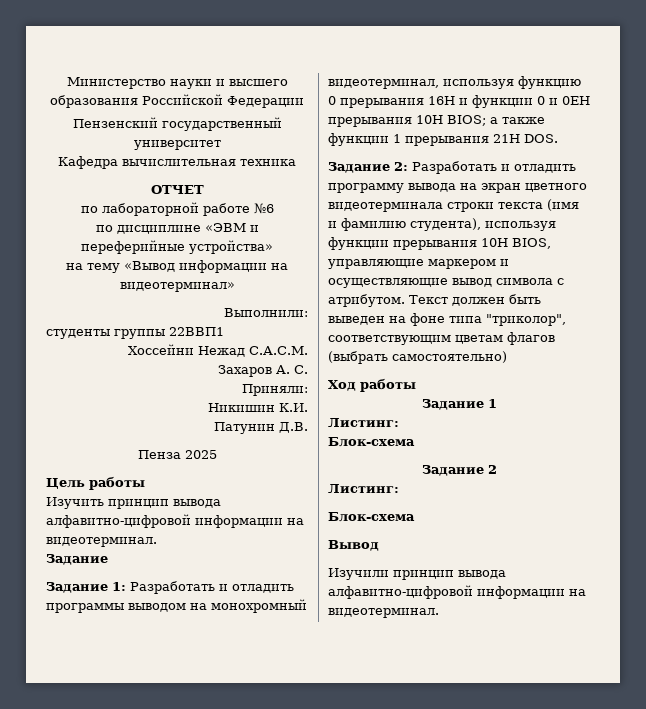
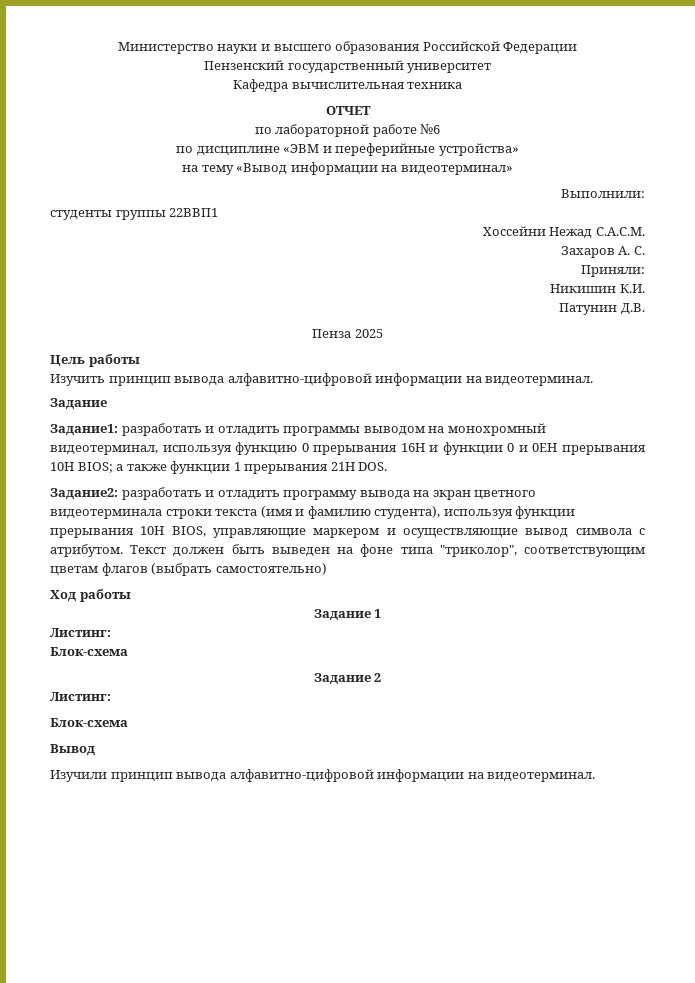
[46,581,215,594] Задание 1: Разработать -> [50,423,202,436] Задание1: разработать
[328,161,497,174] Задание 2: Разработать -> [50,487,202,500] Задание2: разработать

